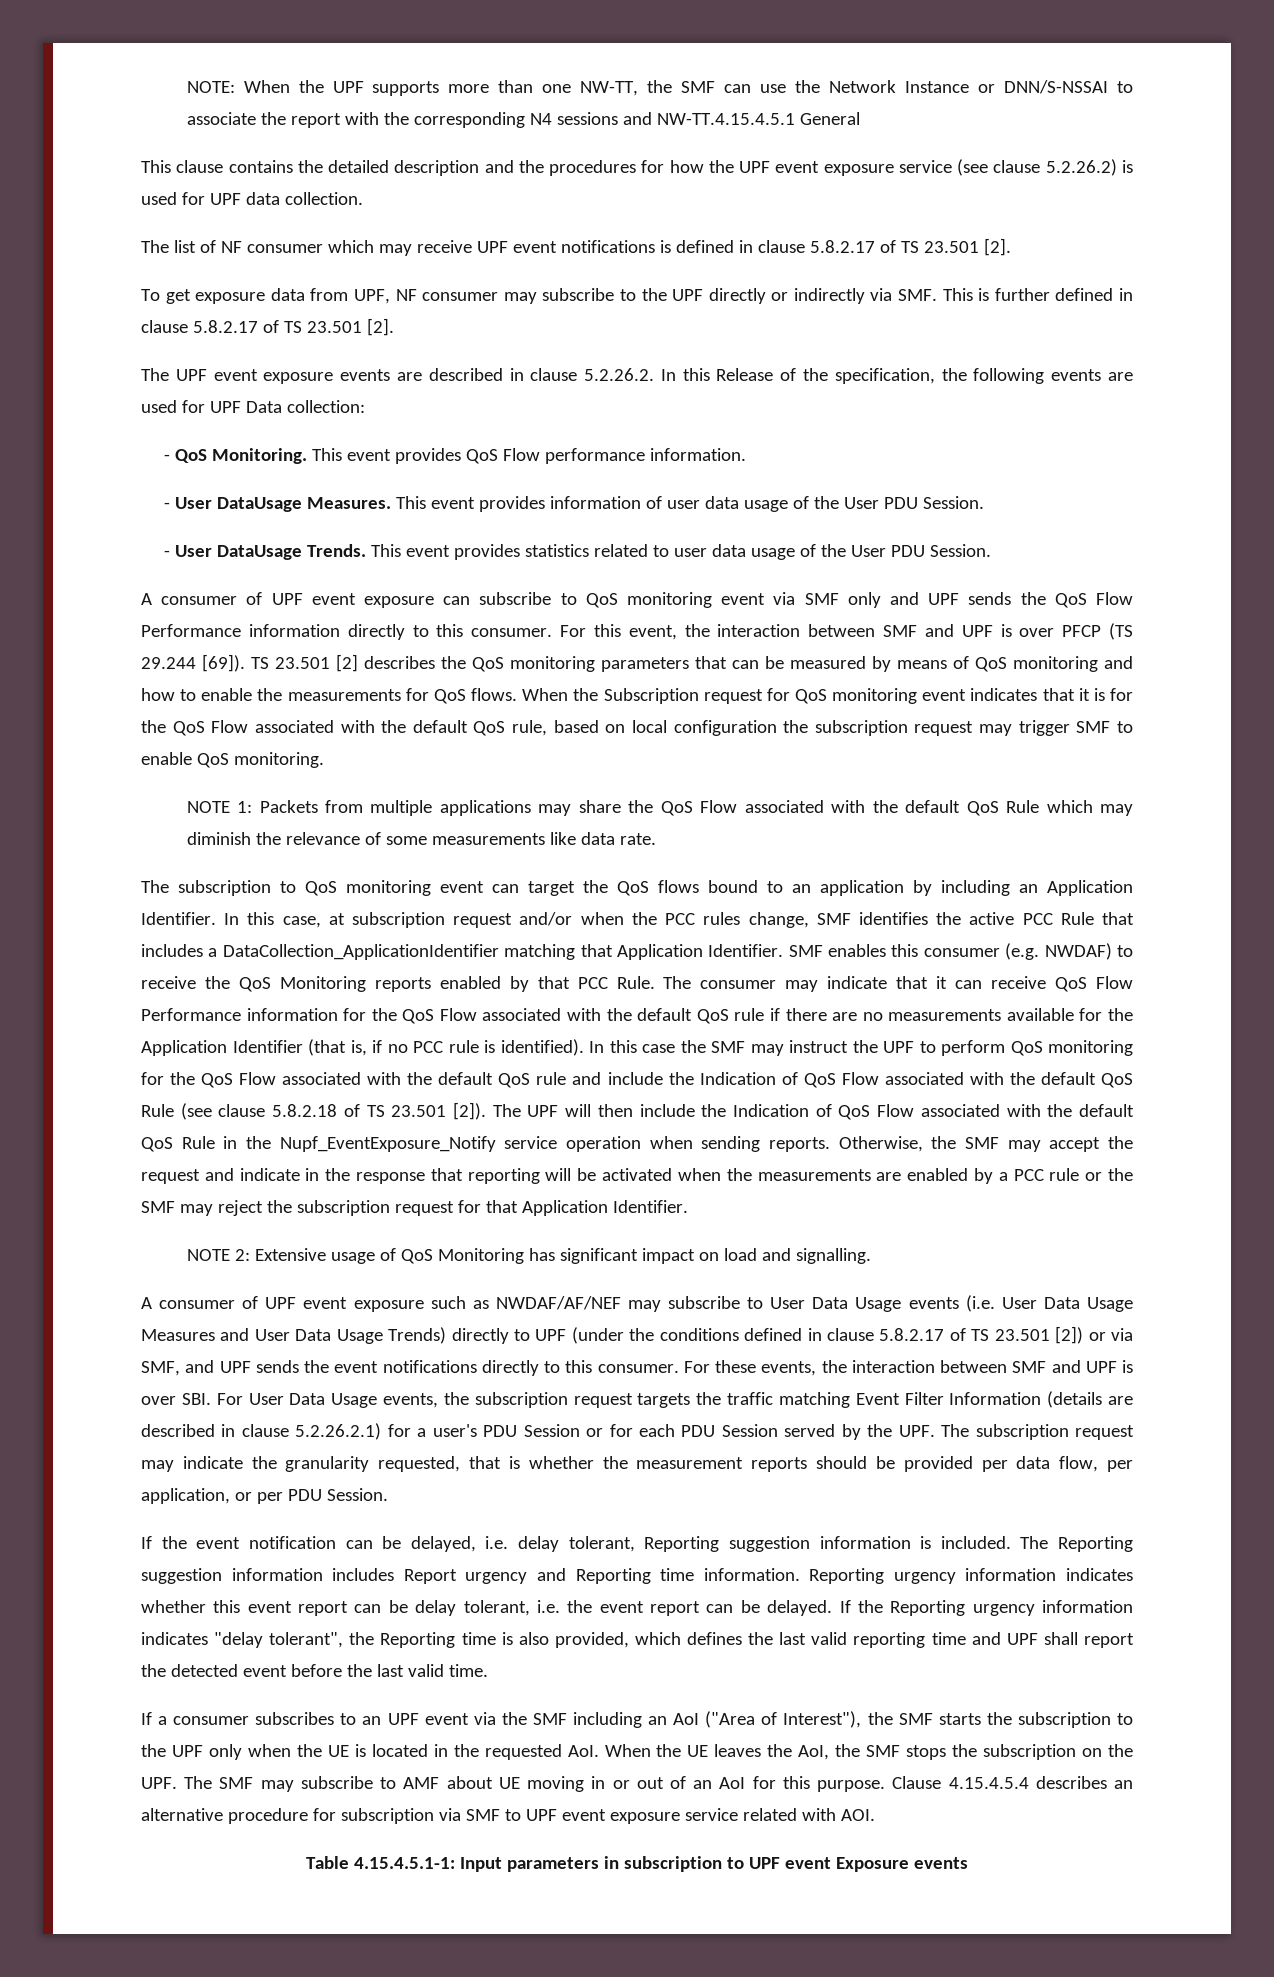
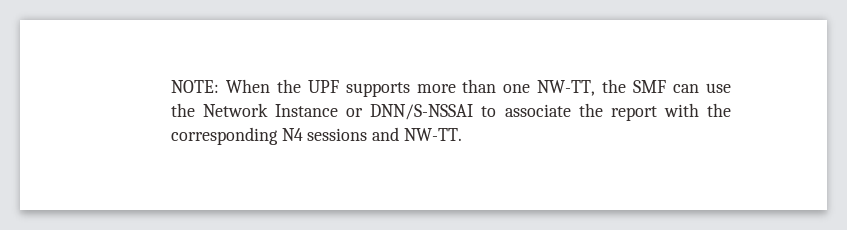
[656,112,860,125] [141,159,1134,176] [141,192,363,205] [141,238,1011,256] [141,288,1134,304] [141,318,394,336] [141,368,1133,384] [141,400,365,413] [163,448,746,464] [163,496,984,512] [163,544,991,560] [141,592,1134,608] [141,623,1134,640] [141,654,1133,672] [141,688,1133,704] [141,720,1134,736] [141,752,324,768] [186,800,1134,816] [186,832,656,845] [141,880,1133,896] [141,912,1134,928] [141,943,1133,960] [141,976,1133,992] [141,1008,1133,1024] [141,1039,1133,1056] [141,1072,1133,1088] [141,1102,1134,1120] [141,1136,1133,1152] [141,1168,1134,1184] [141,1200,688,1216] [186,1248,871,1264] [141,1295,1133,1312] [141,1326,1134,1344] [141,1360,1133,1376] [141,1391,1134,1408] [141,1423,1135,1440] [141,1456,1134,1472] [141,1488,388,1504] [141,1536,1133,1552] [141,1568,1133,1584] [141,1600,1133,1616] [141,1632,1134,1648] [141,1664,488,1677] [141,1711,1134,1728] [141,1744,1134,1760] [141,1776,1134,1792] [141,1808,875,1824] [306,1856,968,1872] NW-TT.4.15.4.5.1 General // This clause contains the detailed description and the procedures for how the UPF event exposure service (see clause 5.2.26.2) is used for UPF data collection. // The list of NF consumer which may receive UPF event notifications is defined in clause 5.8.2.17 of TS 23.501 [2]. // To get exposure data from UPF, NF consumer may subscribe to the UPF directly or indirectly via SMF. This is further defined in clause 5.8.2.17 of TS 23.501 [2]. // The UPF event exposure events are described in clause 5.2.26.2. In this Release of the specification, the following events are used for UPF Data collection: // - QoS Monitoring. This event provides QoS Flow performance information. // - User DataUsage Measures. This event provides information of user data usage of the User PDU Session. // - User DataUsage Trends. This event provides statistics related to user data usage of the User PDU Session. // A consumer of UPF event exposure can subscribe to QoS monitoring event via SMF only and UPF sends the QoS Flow Performance information directly to this consumer. For this event, the interaction between SMF and UPF is over PFCP (TS 29.244 [69]). TS 23.501 [2] describes the QoS monitoring parameters that can be measured by means of QoS monitoring and how to enable the measurements for QoS flows. When the Subscription request for QoS monitoring event indicates that it is for the QoS Flow associated with the default QoS rule, based on local configuration the subscription request may trigger SMF to enable QoS monitoring. // NOTE 1: Packets from multiple applications may share the QoS Flow associated with the default QoS Rule which may diminish the relevance of some measurements like data rate. // The subscription to QoS monitoring event can target the QoS flows bound to an application by including an Application Identifier. In this case, at subscription request and/or when the PCC rules change, SMF identifies the active PCC Rule that includes a DataCollection_ApplicationIdentifier matching that Application Identifier. SMF enables this consumer (e.g. NWDAF) to receive the QoS Monitoring reports enabled by that PCC Rule. The consumer may indicate that it can receive QoS Flow Performance information for the QoS Flow associated with the default QoS rule if there are no measurements available for the Application Identifier (that is, if no PCC rule is identified). In this case the SMF may instruct the UPF to perform QoS monitoring for the QoS Flow associated with the default QoS rule and include the Indication of QoS Flow associated with the default QoS Rule (see clause 5.8.2.18 of TS 23.501 [2]). The UPF will then include the Indication of QoS Flow associated with the default QoS Rule in the Nupf_EventExposure_Notify service operation when sending reports. Otherwise, the SMF may accept the request and indicate in the response that reporting will be activated when the measurements are enabled by a PCC rule or the SMF may reject the subscription request for that Application Identifier. // NOTE 2: Extensive usage of QoS Monitoring has significant impact on load and signalling. // A consumer of UPF event exposure such as NWDAF/AF/NEF may subscribe to User Data Usage events (i.e. User Data Usage Measures and User Data Usage Trends) directly to UPF (under the conditions defined in clause 5.8.2.17 of TS 23.501 [2]) or via SMF, and UPF sends the event notifications directly to this consumer. For these events, the interaction between SMF and UPF is over SBI. For User Data Usage events, the subscription request targets the traffic matching Event Filter Information (details are described in clause 5.2.26.2.1) for a user's PDU Session or for each PDU Session served by the UPF. The subscription request may indicate the granularity requested, that is whether the measurement reports should be provided per data flow, per application, or per PDU Session. // If the event notification can be delayed, i.e. delay tolerant, Reporting suggestion information is included. The Reporting suggestion information includes Report urgency and Reporting time information. Reporting urgency information indicates whether this event report can be delay tolerant, i.e. the event report can be delayed. If the Reporting urgency information indicates "delay tolerant", the Reporting time is also provided, which defines the last valid reporting time and UPF shall report the detected event before the last valid time. // If a consumer subscribes to an UPF event via the SMF including an AoI ("Area of Interest"), the SMF starts the subscription to the UPF only when the UE is located in the requested AoI. When the UE leaves the AoI, the SMF stops the subscription on the UPF. The SMF may subscribe to AMF about UE moving in or out of an AoI for this purpose. Clause 4.15.4.5.4 describes an alternative procedure for subscription via SMF to UPF event exposure service related with AOI. // Table 4.15.4.5.1-1: Input parameters in subscription to UPF event Exposure events -> [403,128,462,141] NW-TT.

